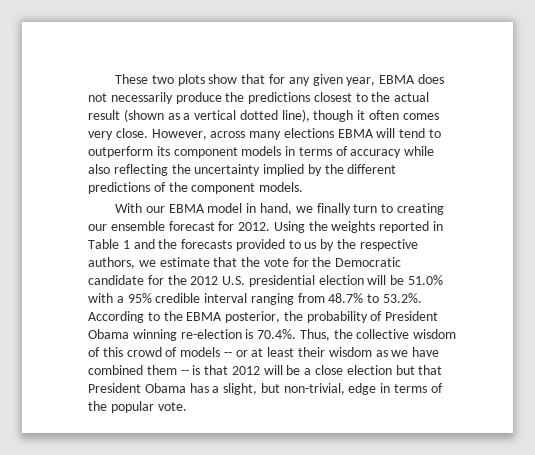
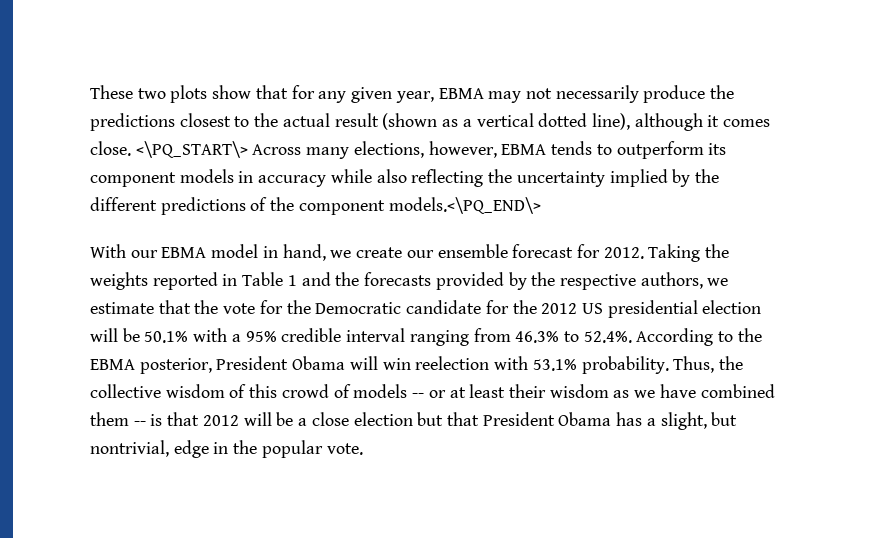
[417,74,444,84] does -> [488,91,522,103] may
[313,110,439,122] [88,128,426,140] though it often comes very close. However, across many elections EBMA will tend -> [634,113,771,131] [90,141,593,159] although it comes close. <\PQ_START\> Across many elections, however, EBMA tends
[298,146,348,156] terms of -> (254, 177) none
[259,182,304,192] models. -> [388,197,541,214] models.<\PQ_END\>
[316,203,444,215] finally turn to creating -> [356,247,403,258] create
[273,221,305,233] Using -> [648,244,701,262] Taking
[288,240,317,249] to us -> (504, 281) none
[222,276,246,285] U.S. -> [581,303,603,314] US
[408,275,444,285] 51.0% -> [144,331,189,343] 50.1%
[328,293,423,303] 48.7% to 53.2%. -> [515,331,632,343] 46.3% to 52.4%.
[283,311,439,323] [88,329,297,341] the probability of President Obama winning re-election is 70.4%. -> [216,356,669,374] President Obama will win reelection with 53.1% probability.
[283,383,345,395] non-trivial, -> [90,440,169,457] nontrivial,
[394,383,443,393] terms of -> (229, 448) none

